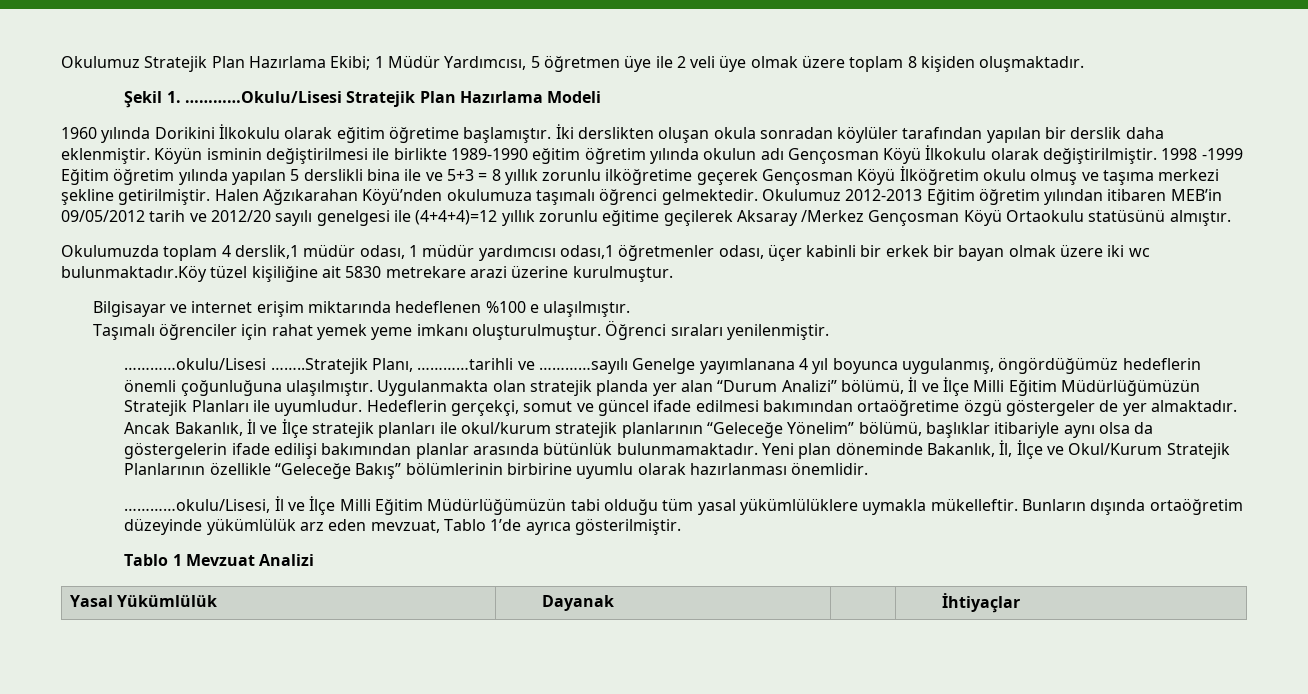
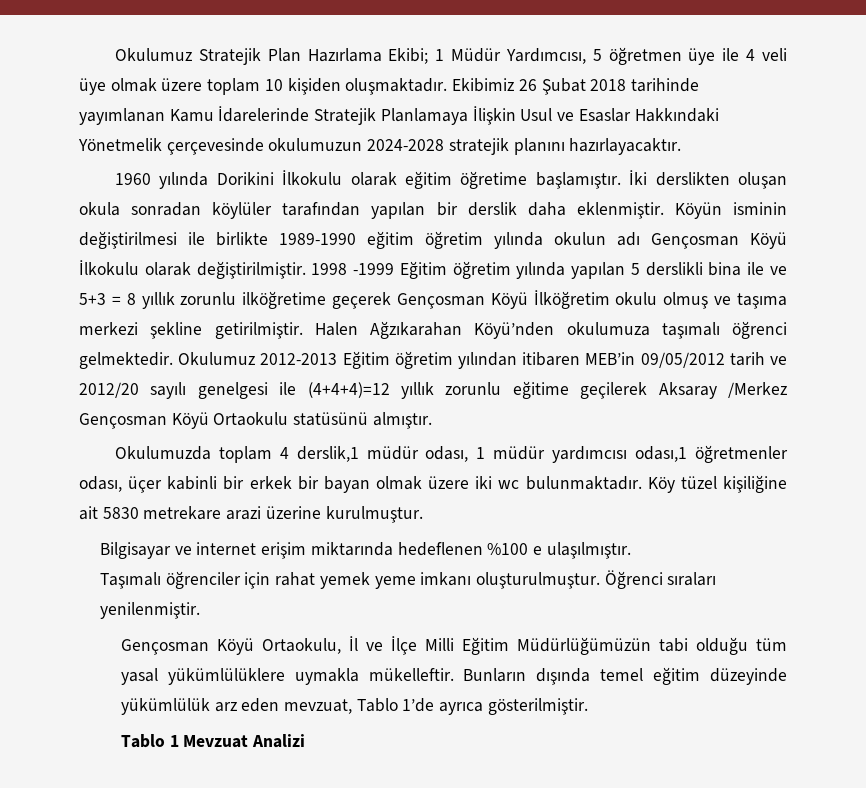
[676,56,686,68] 2 -> [746,49,756,61] 4
[907,56,917,68] 8 -> [264,79,283,91] 10
[124,91,602,108] // Şekil 1. …………Okulu/Lisesi Stratejik Plan Hazırlama Modeli -> [452,78,699,95] [79,106,719,125] [78,138,682,155] Ekibimiz 26 Şubat 2018 tarihinde yayımlanan Kamu İdarelerinde Stratejik Planlamaya İlişkin Usul ve Esaslar Hakkındaki Yönetmelik çerçevesinde okulumuzun 2024-2028 stratejik planını hazırlayacaktır.
[61,265,207,282] bulunmaktadır.Köy -> [525,476,675,493] bulunmaktadır. Köy
[124,357,1201,374] [124,377,1200,396] [124,399,1237,416] [124,419,1154,438] [124,440,1230,459] [124,462,869,479] [124,499,271,513] …………okulu/Lisesi ……..Stratejik Planı, …………tarihli ve …………sayılı Genelge yayımlanana 4 yıl boyunca uygulanmış, öngördüğümüz hedeflerin önemli çoğunluğuna ulaşılmıştır. Uygulanmakta olan stratejik planda yer alan “Durum Analizi” bölümü, İl ve İlçe Milli Eğitim Müdürlüğümüzün Stratejik Planları ile uyumludur. Hedeflerin gerçekçi, somut ve güncel ifade edilmesi bakımından ortaöğretime özgü göstergeler de yer almaktadır. Ancak Bakanlık, İl ve İlçe stratejik planları ile okul/kurum stratejik planlarının “Geleceğe Yönelim” bölümü, başlıklar itibariyle aynı olsa da göstergelerin ifade edilişi bakımından planlar arasında bütünlük bulunmamaktadır. Yeni plan döneminde Bakanlık, İl, İlçe ve Okul/Kurum Stratejik Planlarının özellikle “Geleceğe Bakış” bölümlerinin birbirine uyumlu olarak hazırlanması önemlidir. // …………okulu/Lisesi, -> [120,638,341,655] Gençosman Köyü Ortaokulu,
[1149,498,1243,515] ortaöğretim -> [600,667,701,685] temel eğitim
[69,595,217,607] [541,595,614,611] [941,593,1020,613] // Yasal Yükümlülük | Dayanak | | İhtiyaçlar -> (306, 741) none

